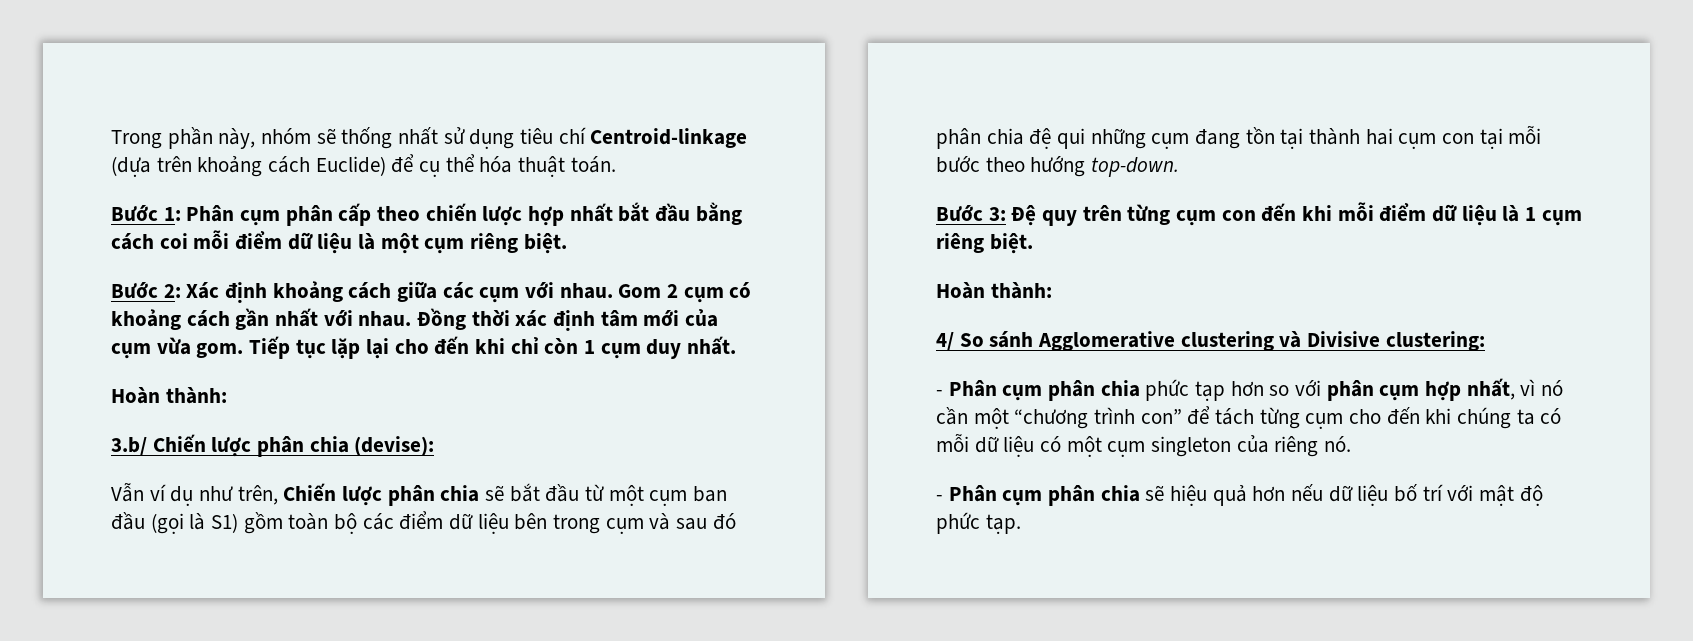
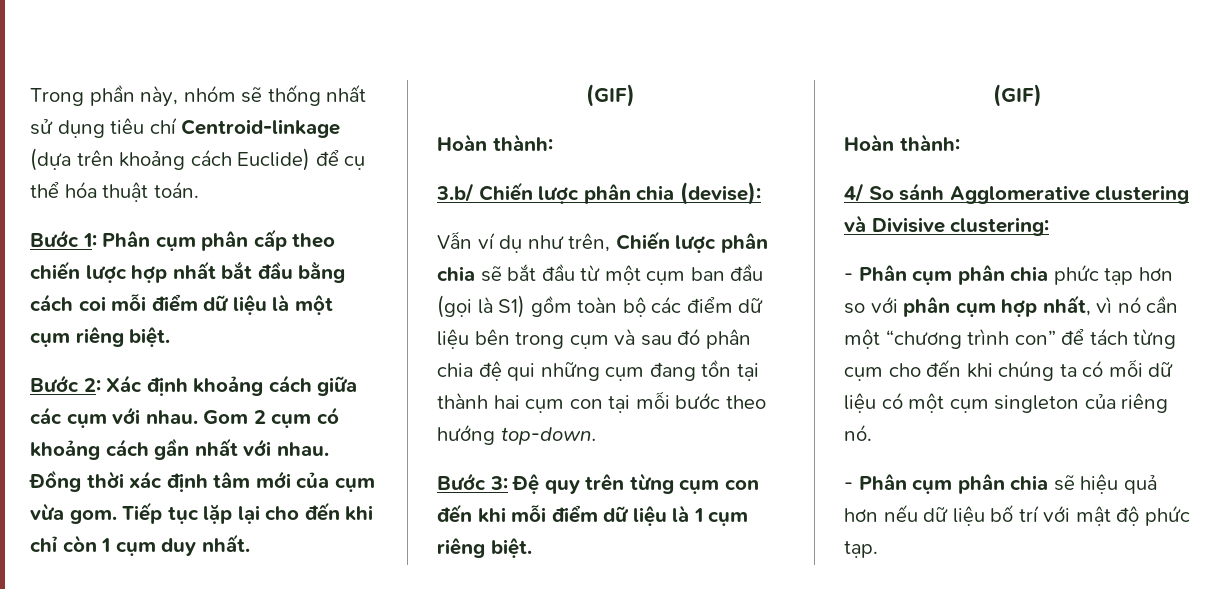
(737, 345) none -> [585,84,635,107] // (GIF)
(1033, 243) none -> [992,84,1042,107] // (GIF)

